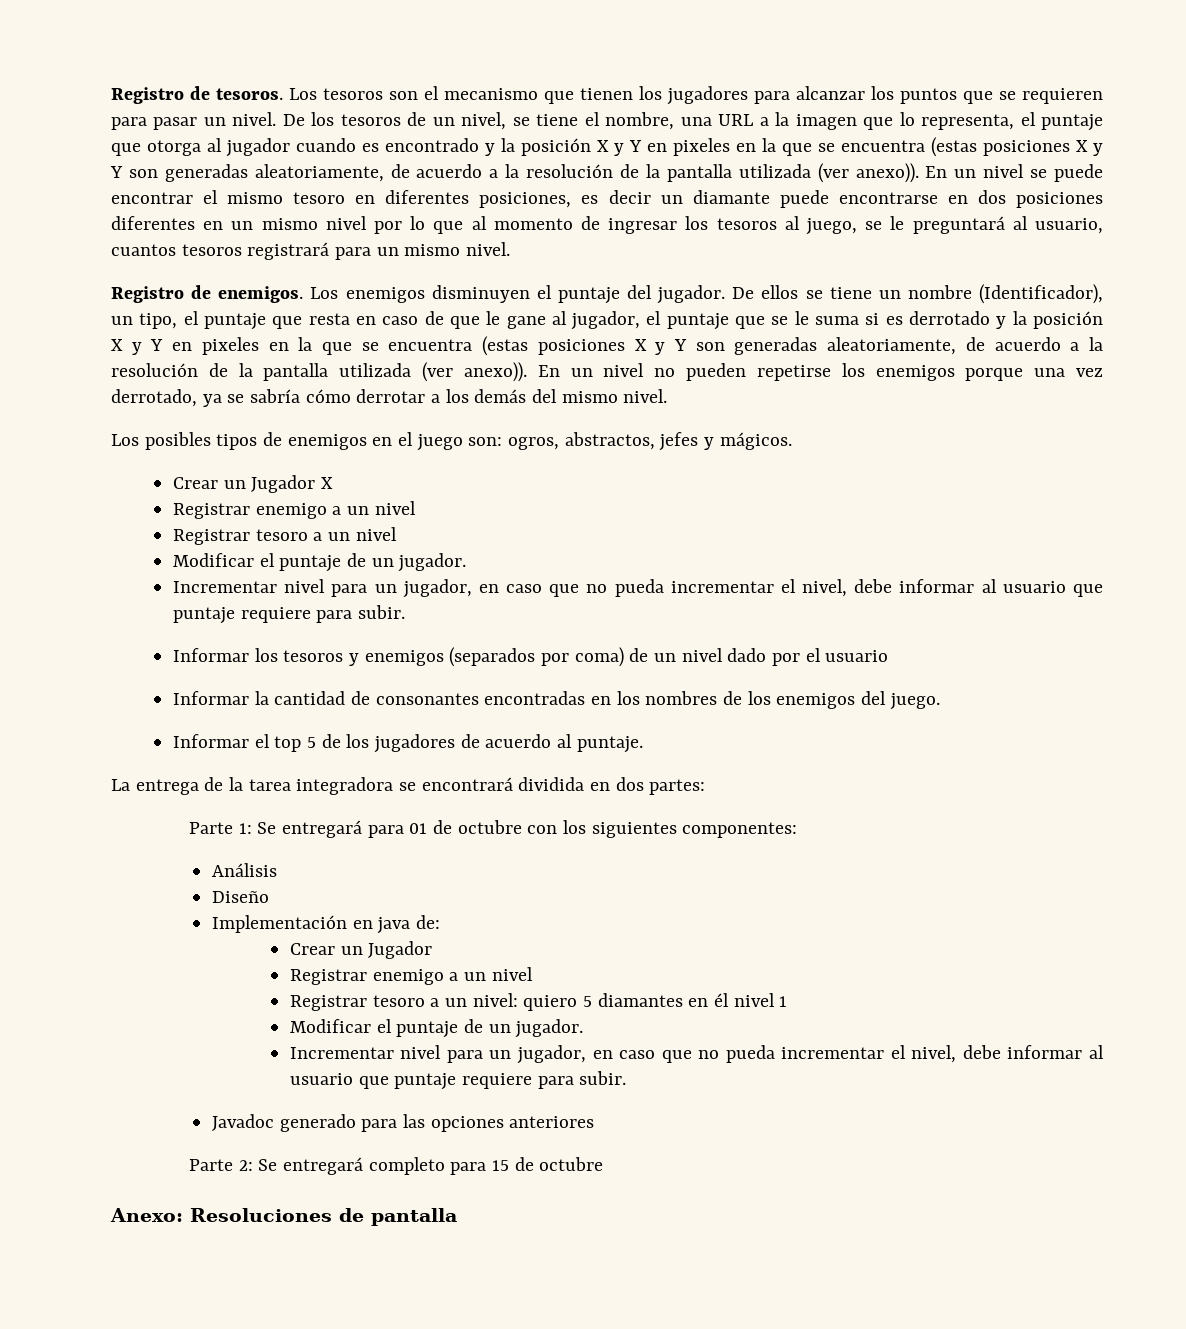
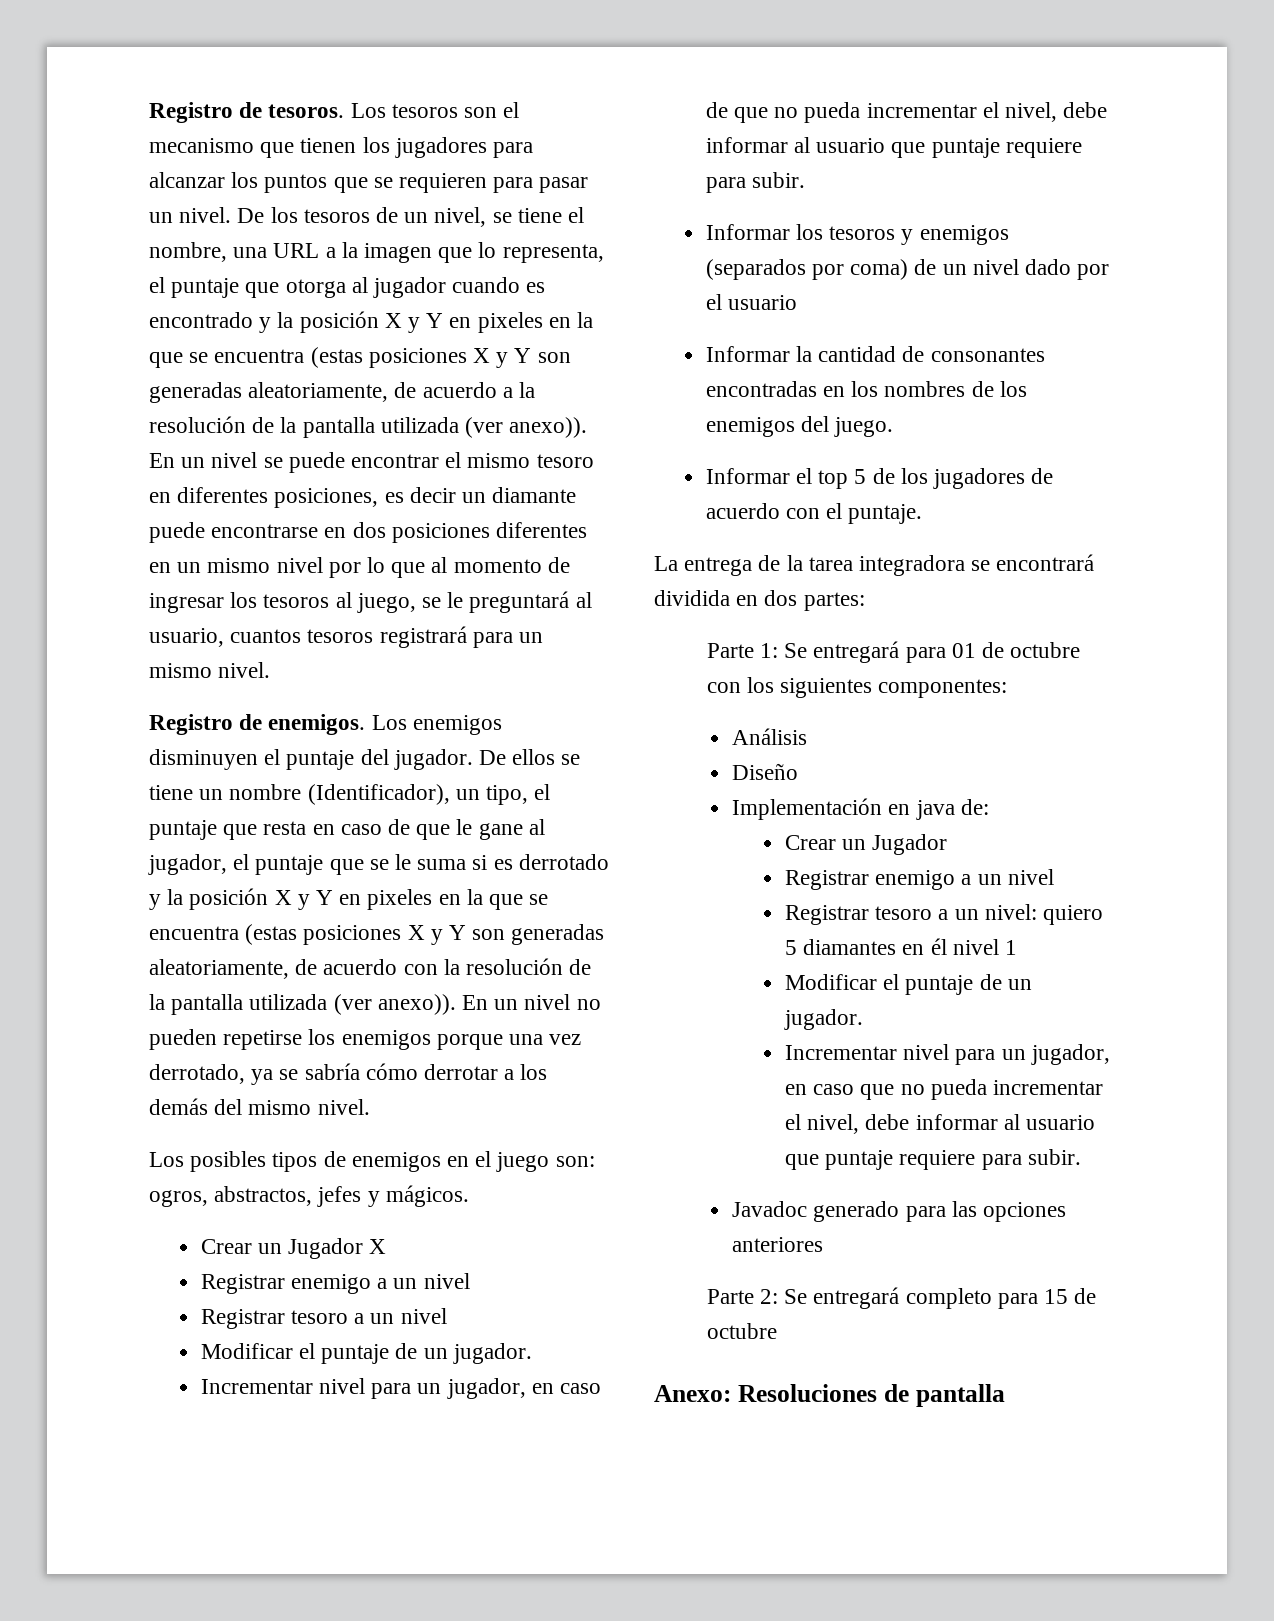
[1070,342,1080,351] a -> [403,964,438,975] con
(543, 588) none -> [705,102,728,118] de
[557,734,573,748] al -> [785,503,843,519] con el

